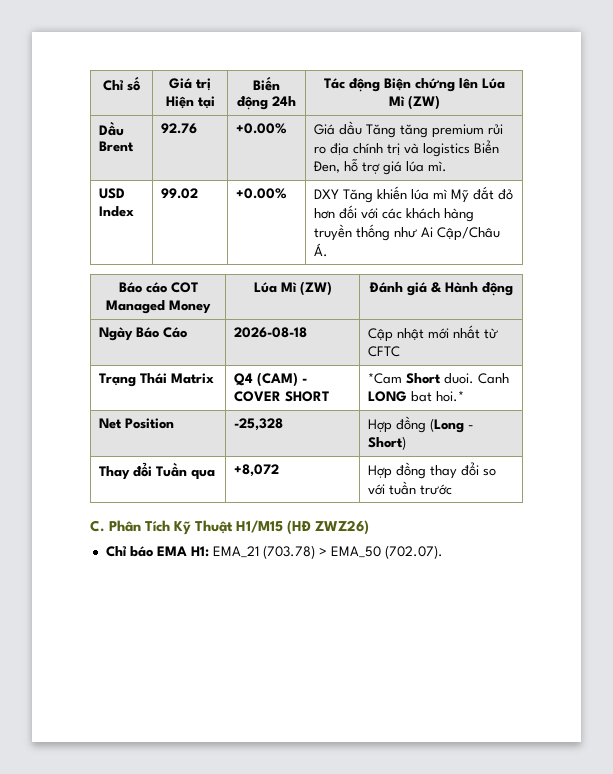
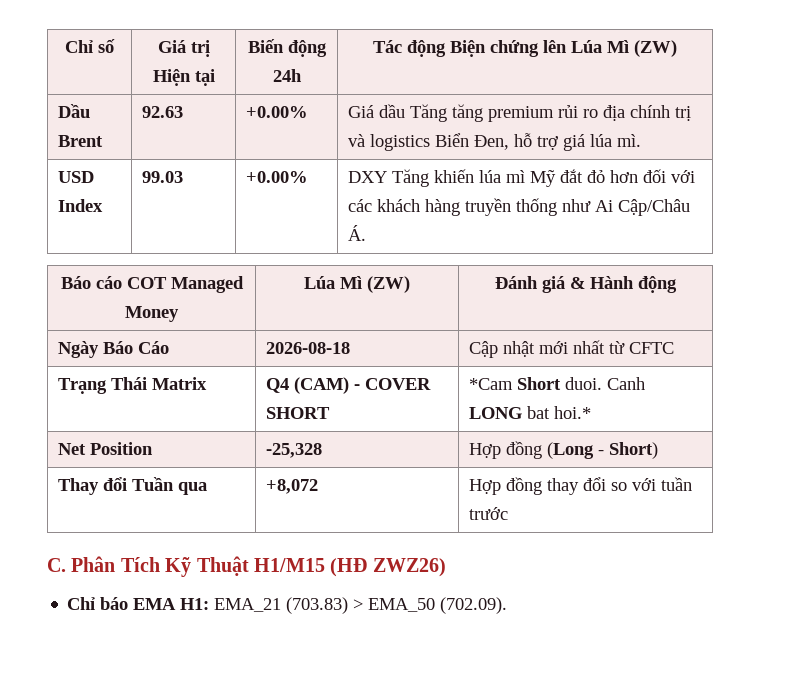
[161,123,198,134] 92.76 -> [141,106,183,118] 92.63
[161,188,199,199] 99.02 -> [141,171,183,183] 99.03
[262,545,315,559] (703.78) -> [286,597,349,614] (703.83)
[384,545,443,559] (702.07). -> [440,597,508,614] (702.09).

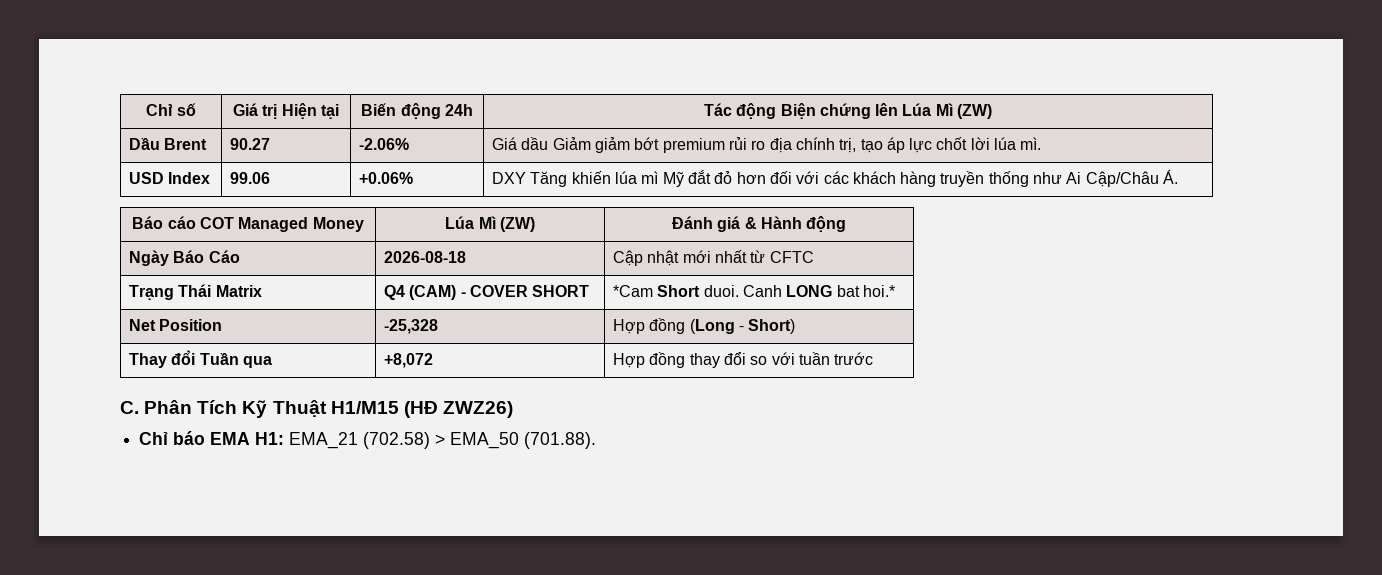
[141,106,183,118] [245,106,308,118] 92.63 | +0.00% -> [229,138,270,150] [358,138,409,150] 90.27 | -2.06%
[409,104,483,122] Tăng tăng -> [552,137,660,153] Giảm giảm bớt
[674,106,691,121] [347,133,585,151] trị và logistics Biển Đen, hỗ trợ giá -> [839,137,990,153] trị, tạo áp lực chốt lời
[141,171,183,183] [245,171,308,183] 99.03 | +0.00% -> [229,172,270,184] [358,172,413,184] 99.06 | +0.06%
[286,597,349,614] (703.83) -> [363,432,431,449] (702.58)
[440,597,508,614] (702.09). -> [524,432,597,449] (701.88).

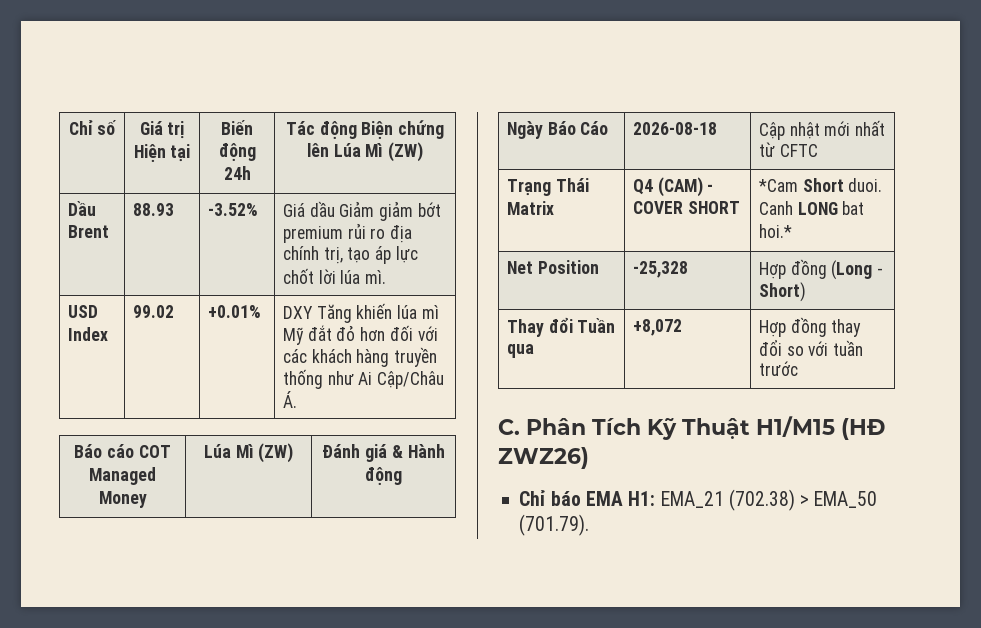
[229,138,270,150] [358,138,409,150] 90.27 | -2.06% -> [132,203,174,216] [207,203,258,216] 88.93 | -3.52%
[229,172,270,184] [358,172,413,184] 99.06 | +0.06% -> [132,305,174,318] [207,305,261,318] 99.02 | +0.01%
[363,432,431,449] (702.58) -> [728,489,795,511] (702.38)
[524,432,597,449] (701.88). -> [519,514,590,536] (701.79).

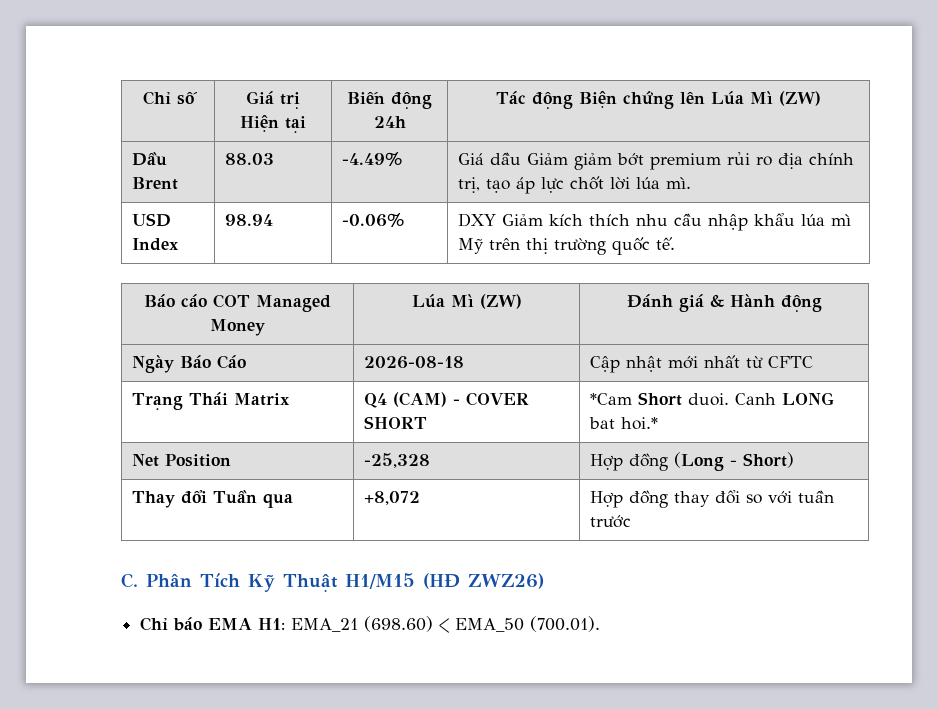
[132,203,174,216] [207,203,258,216] 88.93 | -3.52% -> [224,153,274,165] [341,152,402,166] 88.03 | -4.49%
[132,305,174,318] [207,305,261,318] 99.02 | +0.01% -> [224,214,273,226] [341,213,404,227] 98.94 | -0.06%
[316,303,439,323] [282,325,438,345] [282,347,438,367] [282,369,445,389] [282,391,297,408] Tăng khiến lúa mì Mỹ đắt đỏ hơn đối với các khách hàng truyền thống như Ai Cập/Châu Á. -> [501,213,851,231] [457,237,675,255] Giảm kích thích nhu cầu nhập khẩu lúa mì Mỹ trên thị trường quốc tế.
[728,489,878,511] [519,514,590,536] (702.38) > EMA_50 (701.79). -> [364,616,601,633] (698.60) < EMA_50 (700.01).

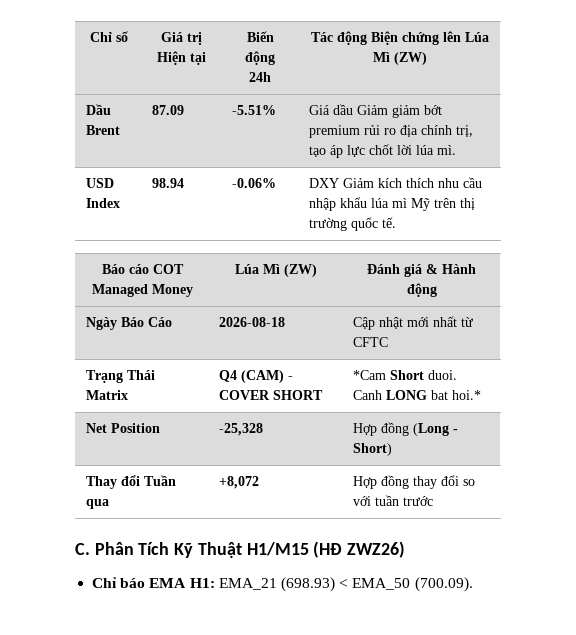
[224,153,274,165] [341,152,402,166] 88.03 | -4.49% -> [152,105,185,115] [232,105,277,115] 87.09 | -5.51%
[364,616,434,632] (698.60) -> [280,577,335,592] (698.93)
[530,616,601,632] (700.01). -> [414,577,473,592] (700.09).

